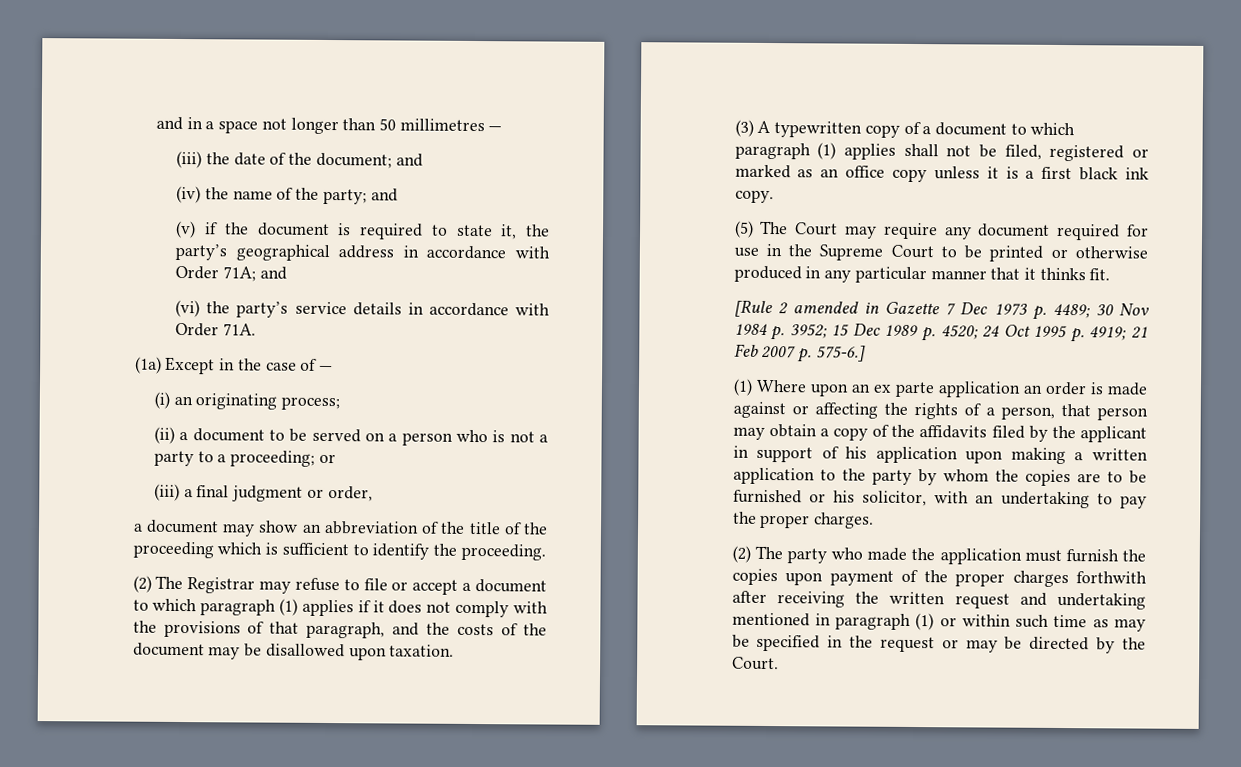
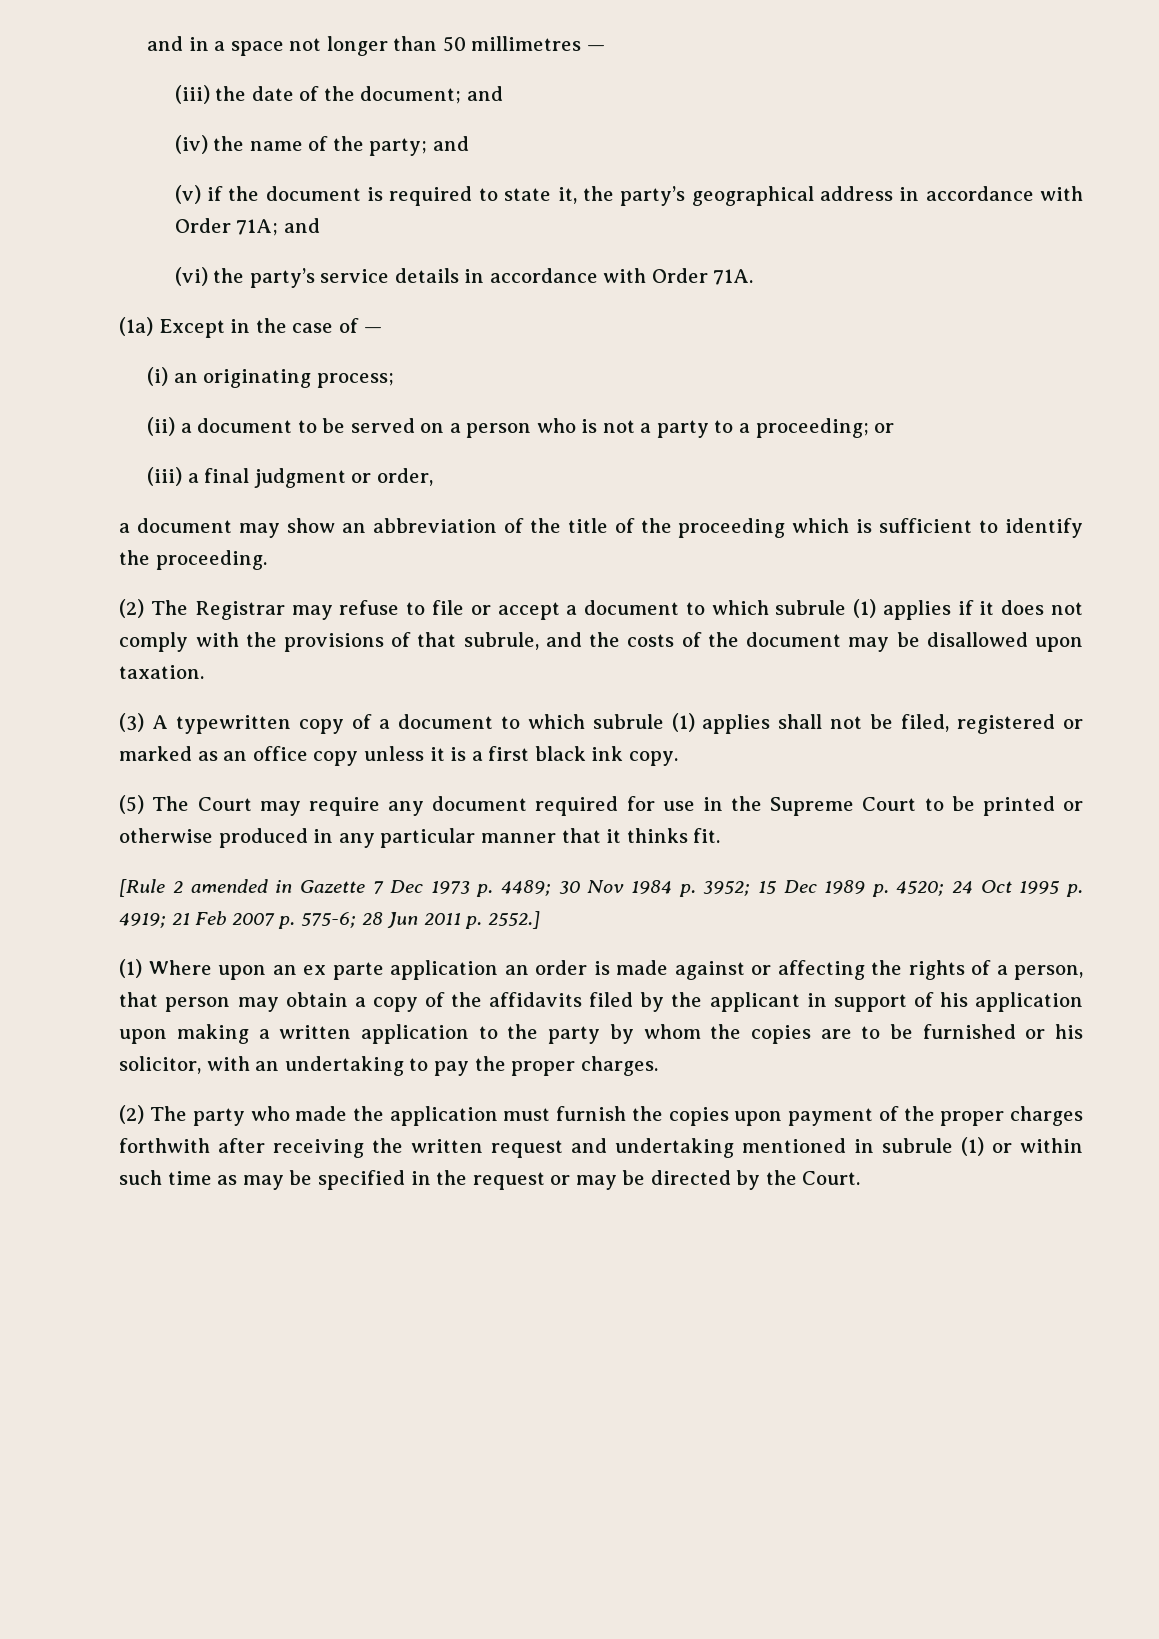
[200,599,277,616] paragraph -> [775,600,847,615] subrule
[306,621,386,639] paragraph, -> [463,632,539,650] subrule,
[734,142,811,160] paragraph -> [592,714,664,729] subrule
[815,345,866,362] 575-6.] -> [301,911,540,929] 575-6; 28 Jun 2011 p. 2552.]
[835,613,912,630] paragraph -> [882,1138,954,1153] subrule

